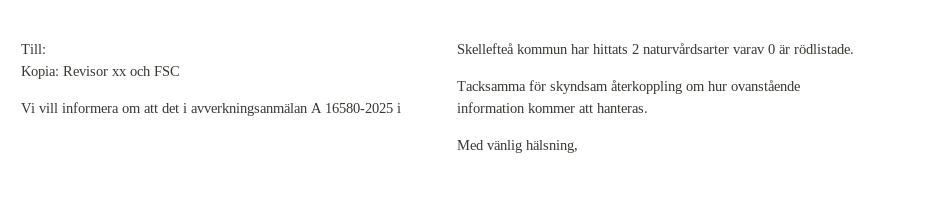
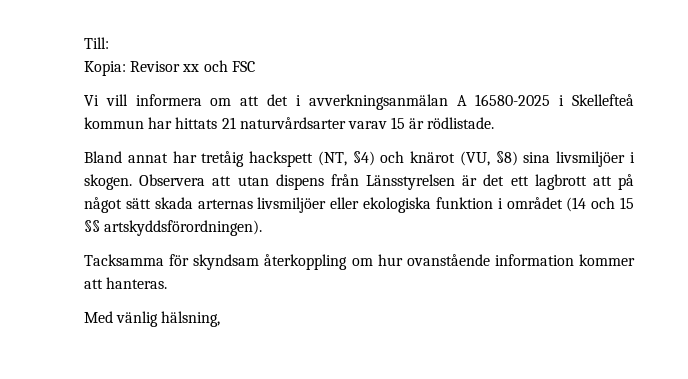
[632,44,639,54] 2 -> [221,117,236,129] 21
[768,44,775,54] 0 -> [391,117,406,129] 15
(854, 49) none -> [84,151,635,167] [84,174,634,190] [84,197,634,213] [84,220,263,236] // Bland annat har tretåig hackspett (NT, §4) och knärot (VU, §8) sina livsmiljöer i skogen. Observera att utan dispens från Länsstyrelsen är det ett lagbrott att på något sätt skada arternas livsmiljöer eller ekologiska funktion i området (14 och 15 §§ artskyddsförordningen).

